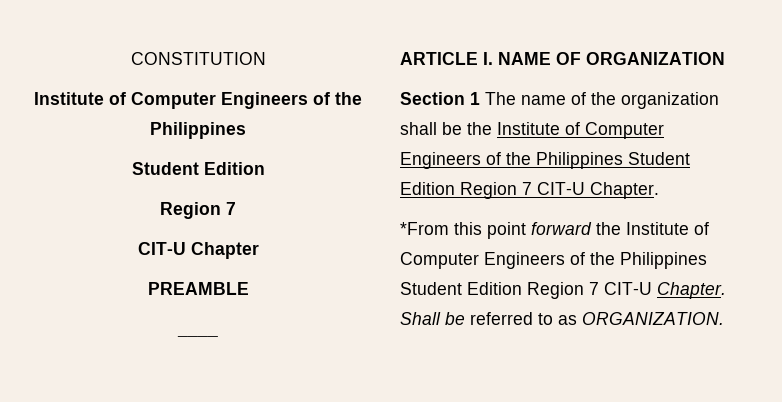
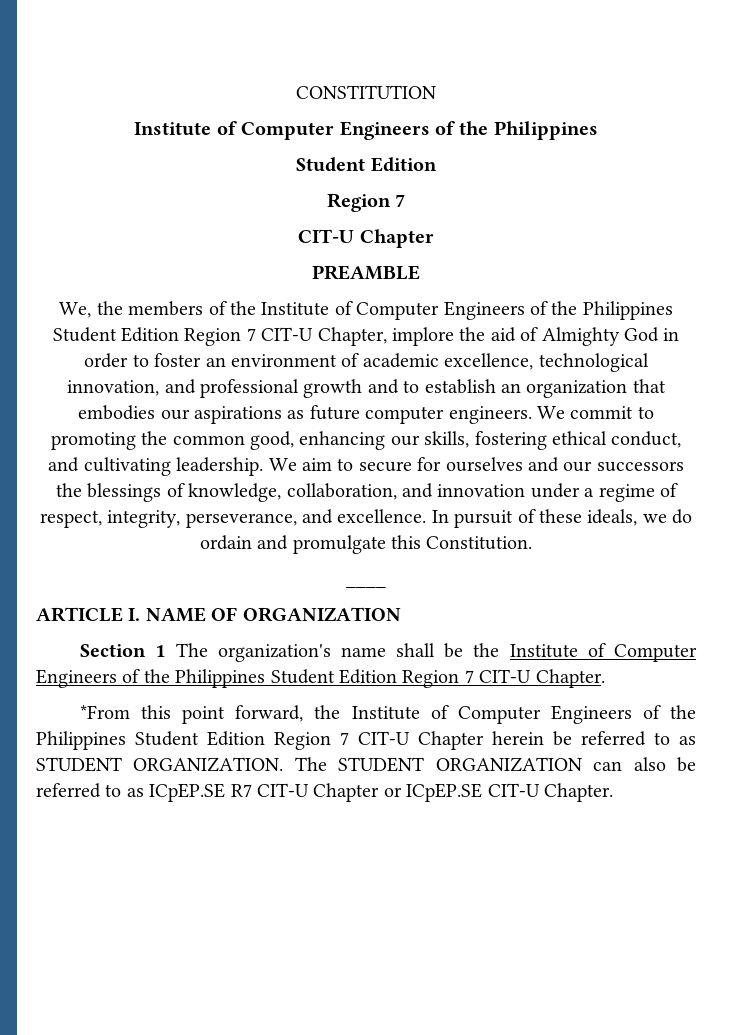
(249, 288) none -> [59,301,673,320] [52,327,680,346] [84,353,649,372] [67,379,666,398] [78,405,654,424] [50,431,682,450] [48,457,684,476] [56,483,678,502] [39,509,693,528] [199,535,533,554] // We, the members of the Institute of Computer Engineers of the Philippines Student Edition Region 7 CIT-U Chapter, implore the aid of Almighty God in order to foster an environment of academic excellence, technological innovation, and professional growth and to establish an organization that embodies our aspirations as future computer engineers. We commit to promoting the common good, enhancing our skills, fostering ethical conduct, and cultivating leadership. We aim to secure for ourselves and our successors the blessings of knowledge, collaboration, and innovation under a regime of respect, integrity, perseverance, and excellence. In pursuit of these ideals, we do ordain and promulgate this Constitution.
[521,92,719,109] name of the organization -> [217,644,386,662] organization's name
[531,222,592,235] forward -> [235,705,304,722] forward,
[657,282,726,299] [400,312,724,325] Chapter. Shall be referred to as ORGANIZATION. -> [418,731,696,750] [36,757,697,772] [36,783,613,802] Chapter herein be referred to as STUDENT ORGANIZATION. The STUDENT ORGANIZATION can also be referred to as ICpEP.SE R7 CIT-U Chapter or ICpEP.SE CIT-U Chapter.

